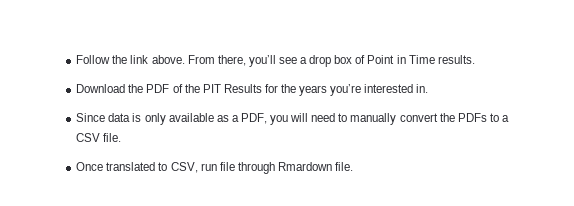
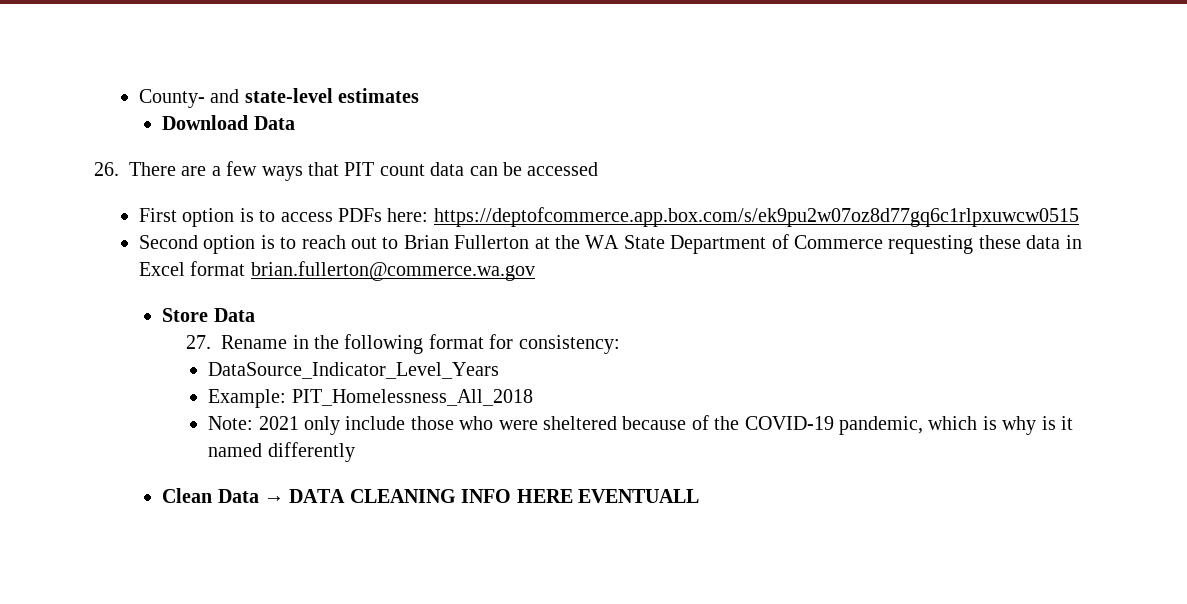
[76,55,475,67] [76,84,429,96] [76,113,510,125] [76,133,122,142] [76,162,354,174] Follow the link above. From there, you’ll see a drop box of Point in Time results. // Download the PDF of the PIT Results for the years you’re interested in. // Since data is only available as a PDF, you will need to manually convert the PDFs to a CSV file. // Once translated to CSV, run file through Rmardown file. -> [139,88,420,108] [162,115,295,130] [94,161,599,181] [139,207,1079,227] [139,234,1082,254] [139,261,535,281] [162,308,255,322] [186,334,620,354] [208,362,500,379] [208,389,533,408] [208,415,1074,435] [208,442,355,462] [162,488,699,503] County- and state-level estimates // Download Data // 26. There are a few ways that PIT count data can be accessed // First option is to access PDFs here: https://deptofcommerce.app.box.com/s/ek9pu2w07oz8d77gq6c1rlpxuwcw0515 // Second option is to reach out to Brian Fullerton at the WA State Department of Commerce requesting these data in Excel format brian.fullerton@commerce.wa.gov // Store Data // 27. Rename in the following format for consistency: // DataSource_Indicator_Level_Years // Example: PIT_Homelessness_All_2018 // Note: 2021 only include those who were sheltered because of the COVID-19 pandemic, which is why is it named differently // Clean Data → DATA CLEANING INFO HERE EVENTUALL

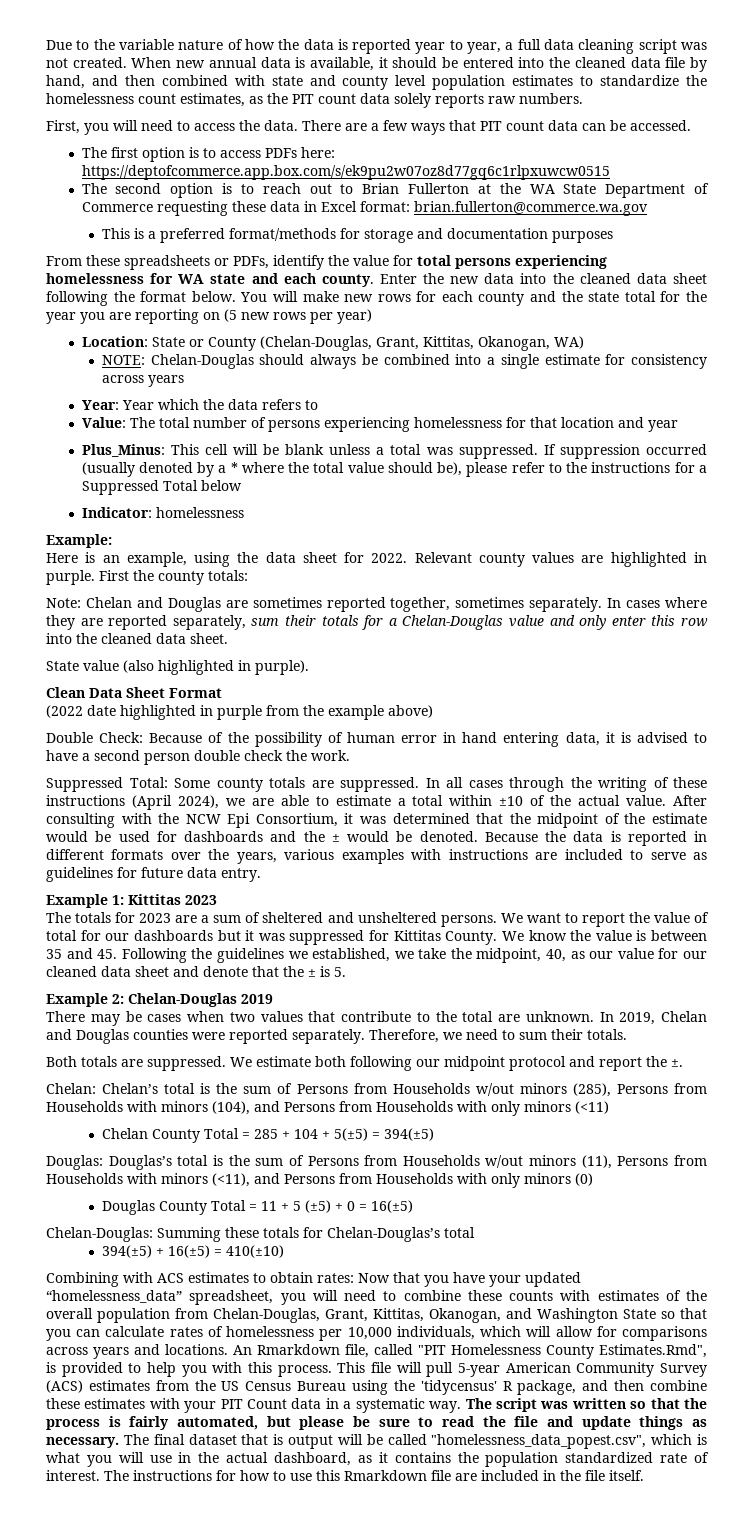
[139,88,420,108] [162,115,295,130] [94,162,119,176] County- and state-level estimates // Download Data // 26. -> [46,39,707,54] [46,57,707,72] [46,75,707,90] [46,93,583,108] [46,120,298,135] Due to the variable nature of how the data is reported year to year, a full data cleaning script was not created. When new annual data is available, it should be entered into the cleaned data file by hand, and then combined with state and county level population estimates to standardize the homelessness count estimates, as the PIT count data solely reports raw numbers. // First, you will need to access the data.
[527,162,599,176] [139,208,178,222] accessed // First -> [630,120,691,131] [81,147,138,158] accessed. // The first
[139,235,199,249] Second -> [81,183,162,194] The second
[190,261,246,276] format -> [359,201,410,212] format:
[162,308,255,322] [186,334,620,354] [208,362,500,379] [208,389,533,408] [208,415,1074,435] [208,442,355,462] [162,488,699,503] Store Data // 27. Rename in the following format for consistency: // DataSource_Indicator_Level_Years // Example: PIT_Homelessness_All_2018 // Note: 2021 only include those who were sheltered because of the COVID-19 pandemic, which is why is it named differently // Clean Data → DATA CLEANING INFO HERE EVENTUALL -> [101,228,613,243] [46,255,607,270] [46,273,707,287] [46,291,707,306] [46,309,372,324] [81,336,584,351] [101,354,707,369] [101,375,184,387] [81,399,318,410] [81,417,678,432] [81,444,708,459] [81,462,707,477] [81,480,242,495] [81,507,244,518] [46,534,112,548] [46,552,707,567] [46,570,248,585] [46,597,707,612] [46,615,709,630] [46,633,228,644] [46,660,309,675] [46,687,222,698] [46,705,433,720] [46,732,707,747] [46,750,350,765] [46,777,707,792] [46,795,707,810] [46,813,707,828] [46,831,707,846] [46,849,707,864] [46,867,261,882] [46,894,217,908] [46,912,709,927] [46,930,707,945] [46,948,707,963] [46,966,346,977] [46,993,273,1007] [46,1011,707,1026] [46,1029,627,1044] [46,1056,683,1071] [46,1083,707,1097] [46,1101,609,1116] [101,1128,434,1143] [46,1155,707,1170] [46,1173,593,1188] [101,1200,413,1215] [46,1227,475,1242] [101,1245,284,1258] [46,1272,581,1287] [46,1290,707,1305] [46,1308,707,1323] [46,1326,707,1341] [46,1344,707,1359] [46,1362,707,1377] [46,1380,707,1395] [46,1398,707,1413] [46,1416,707,1430] [46,1434,707,1449] [46,1452,710,1467] [46,1470,644,1481] This is a preferred format/methods for storage and documentation purposes // From these spreadsheets or PDFs, identify the value for total persons experiencing homelessness for WA state and each county. Enter the new data into the cleaned data sheet following the format below. You will make new rows for each county and the state total for the year you are reporting on (5 new rows per year) // Location: State or County (Chelan-Douglas, Grant, Kittitas, Okanogan, WA) // NOTE: Chelan-Douglas should always be combined into a single estimate for consistency across years // Year: Year which the data refers to // Value: The total number of persons experiencing homelessness for that location and year // Plus_Minus: This cell will be blank unless a total was suppressed. If suppression occurred (usually denoted by a * where the total value should be), please refer to the instructions for a Suppressed Total below // Indicator: homelessness // Example: // Here is an example, using the data sheet for 2022. Relevant county values are highlighted in purple. First the county totals: // Note: Chelan and Douglas are sometimes reported together, sometimes separately. In cases where they are reported separately, sum their totals for a Chelan-Douglas value and only enter this row into the cleaned data sheet. // State value (also highlighted in purple). // Clean Data Sheet Format // (2022 date highlighted in purple from the example above) // Double Check: Because of the possibility of human error in hand entering data, it is advised to have a second person double check the work. // Suppressed Total: Some county totals are suppressed. In all cases through the writing of these instructions (April 2024), we are able to estimate a total within ±10 of the actual value. After consulting with the NCW Epi Consortium, it was determined that the midpoint of the estimate would be used for dashboards and the ± would be denoted. Because the data is reported in different formats over the years, various examples with instructions are included to serve as guidelines for future data entry. // Example 1: Kittitas 2023 // The totals for 2023 are a sum of sheltered and unsheltered persons. We want to report the value of total for our dashboards but it was suppressed for Kittitas County. We know the value is between 35 and 45. Following the guidelines we established, we take the midpoint, 40, as our value for our cleaned data sheet and denote that the ± is 5. // Example 2: Chelan-Douglas 2019 // There may be cases when two values that contribute to the total are unknown. In 2019, Chelan and Douglas counties were reported separately. Therefore, we need to sum their totals. // Both totals are suppressed. We estimate both following our midpoint protocol and report the ±. // Chelan: Chelan’s total is the sum of Persons from Households w/out minors (285), Persons from Households with minors (104), and Persons from Households with only minors (<11) // Chelan County Total = 285 + 104 + 5(±5) = 394(±5) // Douglas: Douglas’s total is the sum of Persons from Households w/out minors (11), Persons from Households with minors (<11), and Persons from Households with only minors (0) // Douglas County Total = 11 + 5 (±5) + 0 = 16(±5) // Chelan-Douglas: Summing these totals for Chelan-Douglas’s total // 394(±5) + 16(±5) = 410(±10) // Combining with ACS estimates to obtain rates: Now that you have your updated “homelessness_data” spreadsheet, you will need to combine these counts with estimates of the overall population from Chelan-Douglas, Grant, Kittitas, Okanogan, and Washington State so that you can calculate rates of homelessness per 10,000 individuals, which will allow for comparisons across years and locations. An Rmarkdown file, called "PIT Homelessness County Estimates.Rmd", is provided to help you with this process. This file will pull 5-year American Community Survey (ACS) estimates from the US Census Bureau using the 'tidycensus' R package, and then combine these estimates with your PIT Count data in a systematic way. The script was written so that the process is fairly automated, but please be sure to read the file and update things as necessary. The final dataset that is output will be called "homelessness_data_popest.csv", which is what you will use in the actual dashboard, as it contains the population standardized rate of interest. The instructions for how to use this Rmarkdown file are included in the file itself.

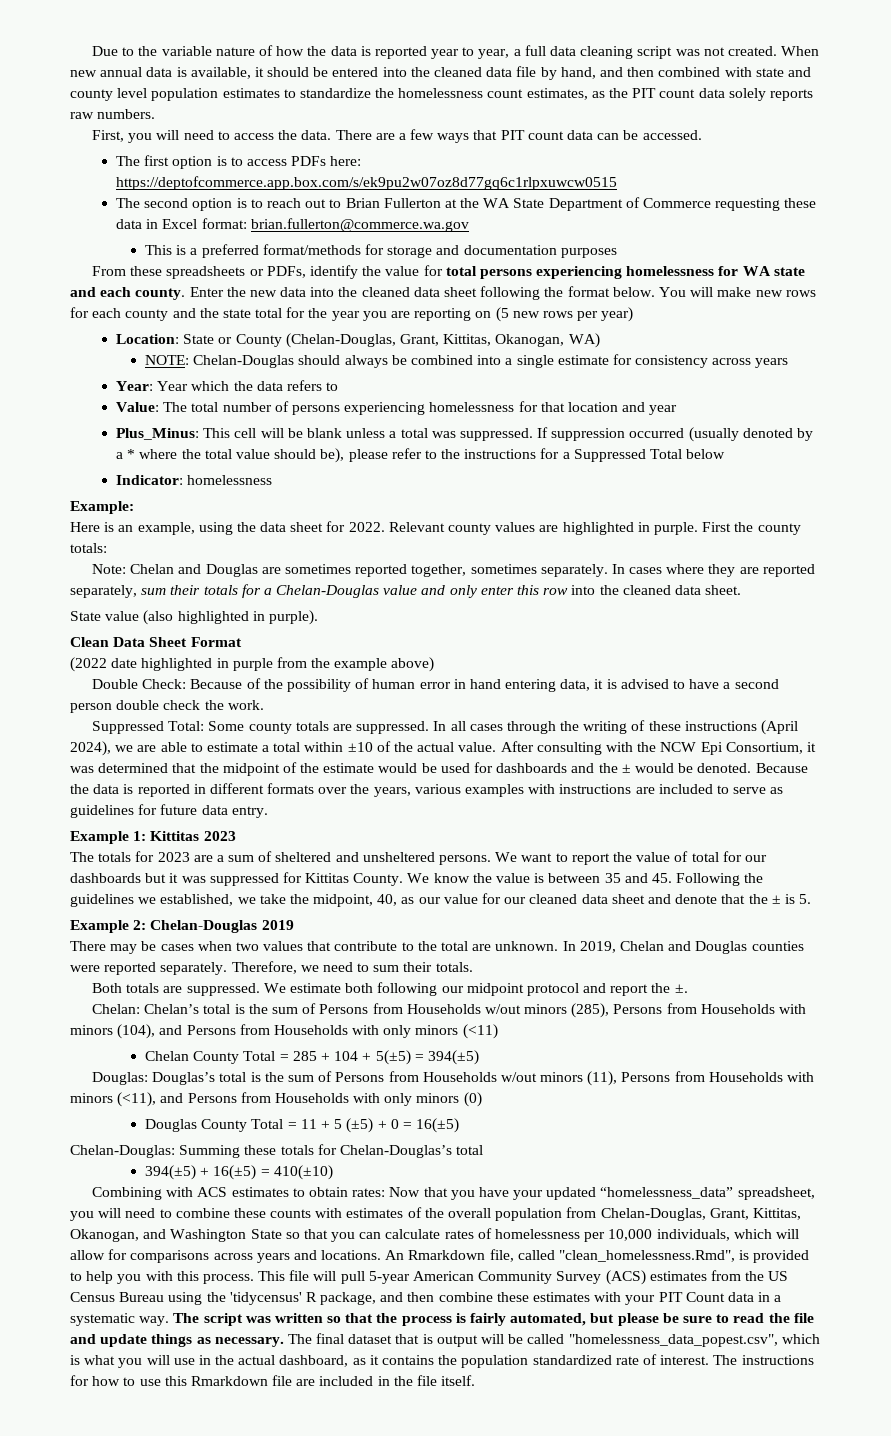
[418,1344,707,1359] "PIT Homelessness County Estimates.Rmd", -> [559,1250,736,1262] "clean_homelessness.Rmd",

